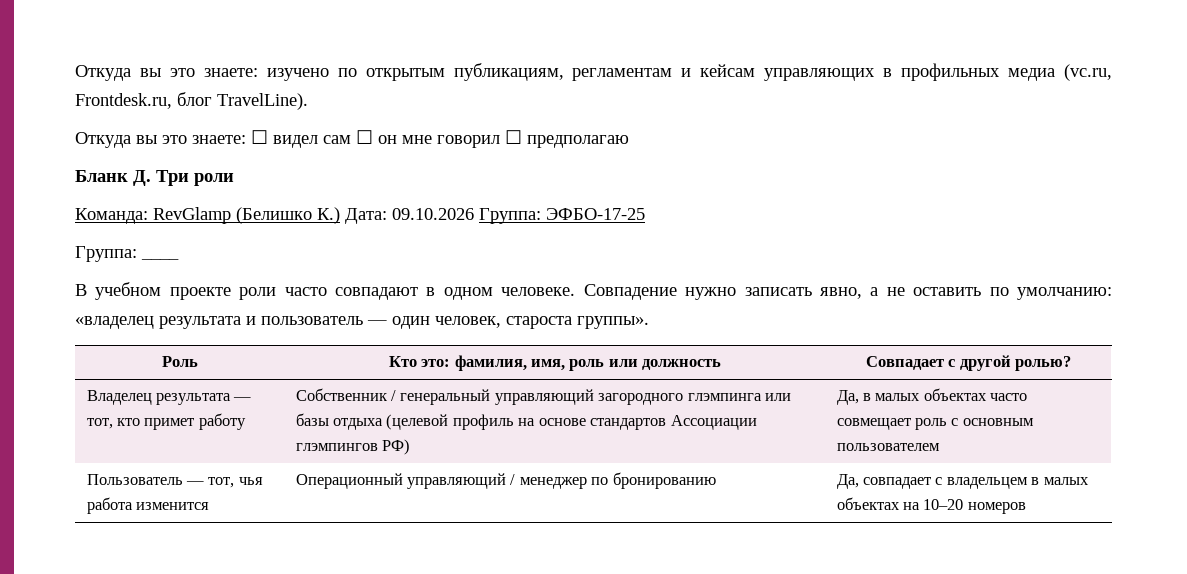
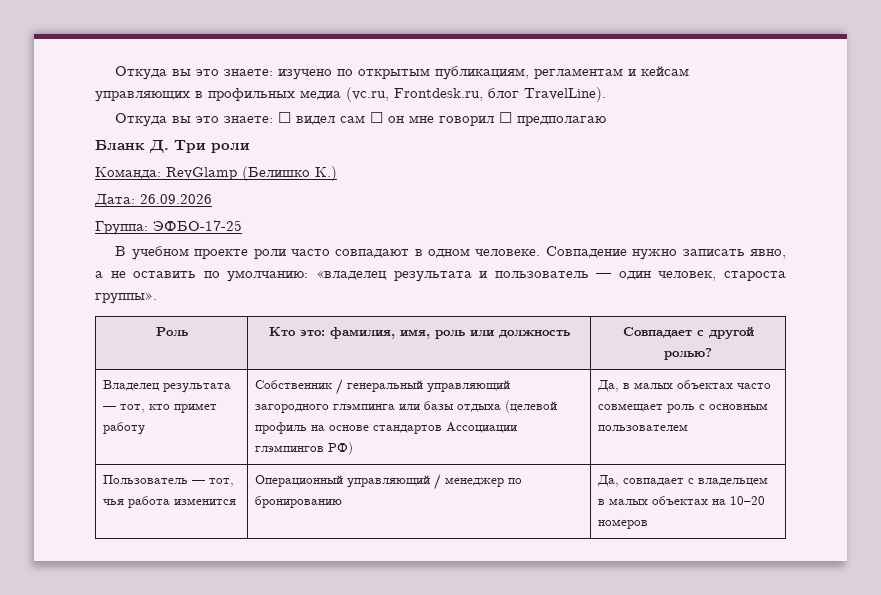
[345,208,474,224] Дата: 09.10.2026 -> [94,194,212,207] // Дата: 26.09.2026 //
[75,246,179,262] // Группа: ____ -> (242, 225) none

